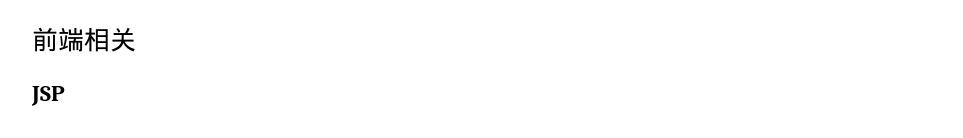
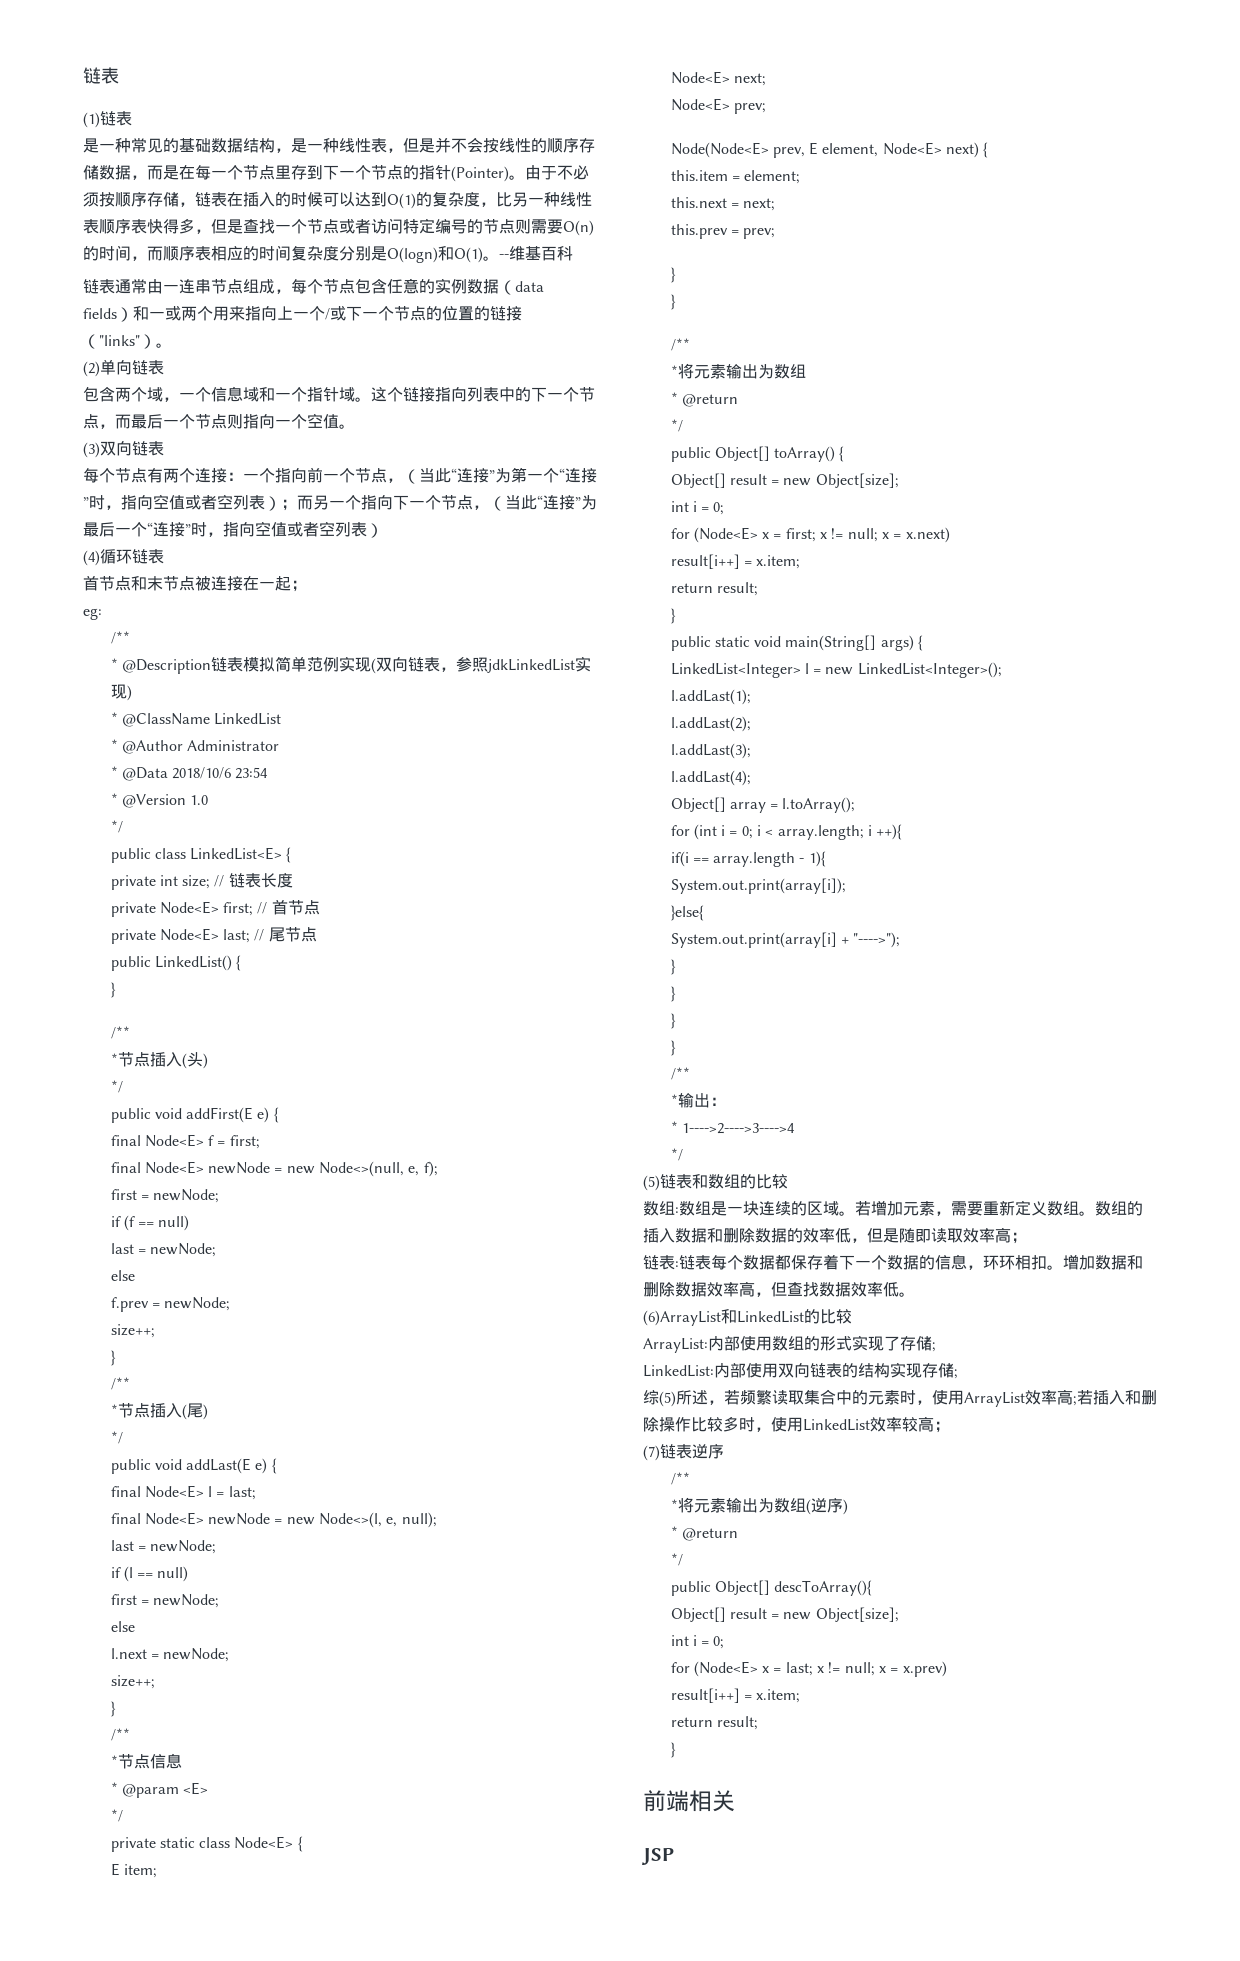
(32, 39) none -> [83,67,119,84] [83,111,132,128] [83,137,595,153] [83,165,589,182] [83,191,592,209] [83,218,594,236] [83,245,573,263] [83,278,544,295] [83,306,522,322] [83,334,172,349] [83,359,164,377] [83,386,595,402] [83,413,355,429] [83,441,164,458] [83,467,597,484] [83,494,597,511] [83,521,383,538] [83,549,164,566] [83,576,307,592] [83,608,102,620] [110,631,130,644] [110,656,591,674] [110,684,132,701] [110,712,282,727] [110,739,280,754] [110,766,269,781] [110,793,209,808] [110,820,123,833] [110,847,292,863] [110,873,293,890] [110,900,320,917] [110,927,317,944] [110,955,242,971] [110,982,116,998] [110,1026,130,1039] [110,1052,208,1069] [110,1080,123,1093] [110,1107,279,1123] [110,1134,260,1149] [110,1161,438,1177] [110,1189,220,1203] [110,1215,190,1231] [110,1243,217,1257] [110,1270,135,1281] [110,1297,231,1312] [110,1324,155,1338] [110,1350,116,1366] [110,1377,130,1390] [110,1403,208,1420] [110,1431,123,1444] [110,1458,277,1474] [110,1485,256,1500] [110,1512,437,1528] [110,1540,217,1554] [110,1566,189,1582] [110,1594,220,1608] [110,1621,135,1632] [110,1648,230,1662] [110,1675,155,1689] [110,1701,116,1717] [110,1728,130,1741] [110,1753,182,1769] [110,1782,209,1798] [110,1809,123,1822] [110,1836,303,1852] [110,1863,157,1878] [670,71,766,86] [670,98,766,114] [670,142,989,158] [670,170,801,184] [670,197,776,211] [670,224,776,239] [670,267,676,283] [670,294,676,310] [670,338,690,351] [670,363,806,379] [670,392,738,407] [670,419,683,432] [670,446,845,462] [670,473,899,488] [670,501,725,515] [670,527,950,543] [670,554,801,569] [670,582,758,596] [670,608,676,624] [670,635,924,651] [670,662,1002,678] [670,689,751,705] [670,716,751,732] [670,743,751,759] [670,770,751,786] [670,797,856,813] [670,824,903,840] [670,851,826,867] [670,878,846,894] [670,905,704,921] [670,932,901,948] [670,959,676,975] [670,986,676,1002] [670,1013,676,1029] [670,1040,676,1056] [670,1067,690,1080] [670,1093,726,1108] [670,1121,795,1134] [670,1148,683,1161] [643,1174,788,1191] [643,1200,1143,1216] [643,1227,1027,1244] [643,1254,1143,1270] [643,1281,915,1297] [643,1309,852,1326] [643,1335,936,1353] [643,1362,958,1379] [643,1389,1157,1407] [643,1416,950,1433] [643,1444,724,1461] [670,1472,690,1485] [670,1497,848,1515] [670,1526,738,1541] [670,1553,683,1566] [670,1580,873,1596] [670,1607,899,1622] [670,1635,725,1649] [670,1661,947,1677] [670,1688,801,1703] [670,1716,758,1730] [670,1742,676,1758] 链表 // (1)链表 // 是一种常见的基础数据结构，是一种线性表，但是并不会按线性的顺序存储数据，而是在每一个节点里存到下一个节点的指针(Pointer)。由于不必须按顺序存储，链表在插入的时候可以达到O(1)的复杂度，比另一种线性表顺序表快得多，但是查找一个节点或者访问特定编号的节点则需要O(n)的时间，而顺序表相应的时间复杂度分别是O(logn)和O(1)。--维基百科 // 链表通常由一连串节点组成，每个节点包含任意的实例数据（data fields）和一或两个用来指向上一个/或下一个节点的位置的链接（"links"）。 // (2)单向链表 // 包含两个域，一个信息域和一个指针域。这个链接指向列表中的下一个节点，而最后一个节点则指向一个空值。 // (3)双向链表 // 每个节点有两个连接：一个指向前一个节点，（当此“连接”为第一个“连接”时，指向空值或者空列表）；而另一个指向下一个节点，（当此“连接”为最后一个“连接”时，指向空值或者空列表） // (4)循环链表 // 首节点和末节点被连接在一起； // eg: // /** // * @Description链表模拟简单范例实现(双向链表，参照jdkLinkedList实现) // * @ClassName LinkedList // * @Author Administrator // * @Data 2018/10/6 23:54 // * @Version 1.0 // */ // public class LinkedList<E> { // private int size; // 链表长度 // private Node<E> first; // 首节点 // private Node<E> last; // 尾节点 // public LinkedList() { // } // /** // *节点插入(头) // */ // public void addFirst(E e) { // final Node<E> f = first; // final Node<E> newNode = new Node<>(null, e, f); // first = newNode; // if (f == null) // last = newNode; // else // f.prev = newNode; // size++; // } // /** // *节点插入(尾) // */ // public void addLast(E e) { // final Node<E> l = last; // final Node<E> newNode = new Node<>(l, e, null); // last = newNode; // if (l == null) // first = newNode; // else // l.next = newNode; // size++; // } // /** // *节点信息 // * @param <E> // */ // private static class Node<E> { // E item; // Node<E> next; // Node<E> prev; // Node(Node<E> prev, E element, Node<E> next) { // this.item = element; // this.next = next; // this.prev = prev; // } // } // /** // *将元素输出为数组 // * @return // */ // public Object[] toArray() { // Object[] result = new Object[size]; // int i = 0; // for (Node<E> x = first; x != null; x = x.next) // result[i++] = x.item; // return result; // } // public static void main(String[] args) { // LinkedList<Integer> l = new LinkedList<Integer>(); // l.addLast(1); // l.addLast(2); // l.addLast(3); // l.addLast(4); // Object[] array = l.toArray(); // for (int i = 0; i < array.length; i ++){ // if(i == array.length - 1){ // System.out.print(array[i]); // }else{ // System.out.print(array[i] + "---->"); // } // } // } // } // /** // *输出： // * 1---->2---->3---->4 // */ // (5)链表和数组的比较 // 数组:数组是一块连续的区域。若增加元素，需要重新定义数组。数组的插入数据和删除数据的效率低，但是随即读取效率高； // 链表:链表每个数据都保存着下一个数据的信息，环环相扣。增加数据和删除数据效率高，但查找数据效率低。 // (6)ArrayList和LinkedList的比较 // ArrayList:内部使用数组的形式实现了存储; // LinkedList:内部使用双向链表的结构实现存储; // 综(5)所述，若频繁读取集合中的元素时，使用ArrayList效率高;若插入和删除操作比较多时，使用LinkedList效率较高； // (7)链表逆序 // /** // *将元素输出为数组(逆序) // * @return // */ // public Object[] descToArray(){ // Object[] result = new Object[size]; // int i = 0; // for (Node<E> x = last; x != null; x = x.prev) // result[i++] = x.item; // return result; // } //

